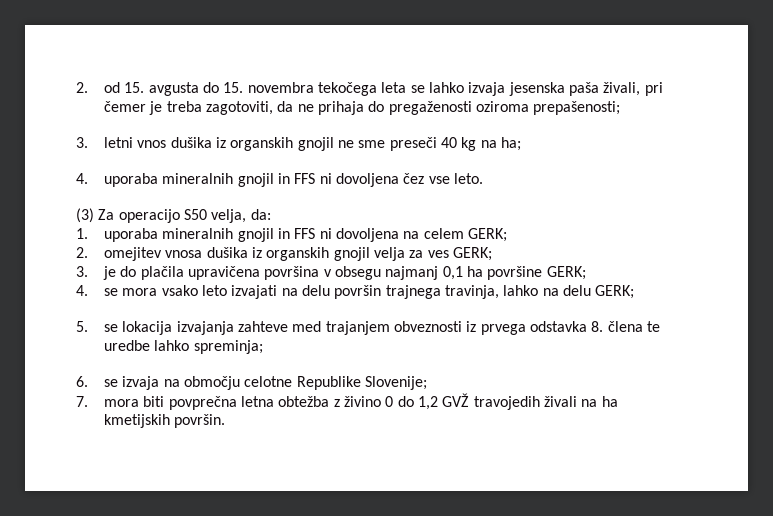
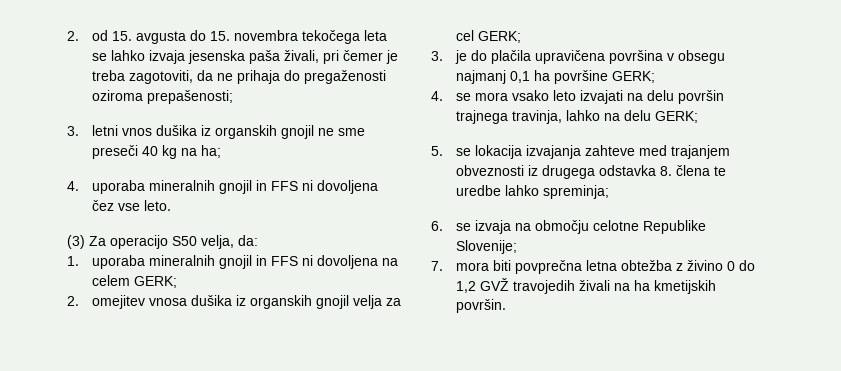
[427,250,449,258] ves -> [455,30,474,41] cel
[480,324,526,335] prvega -> [541,165,595,179] drugega

